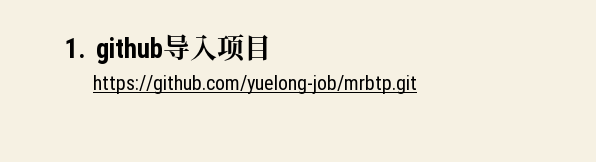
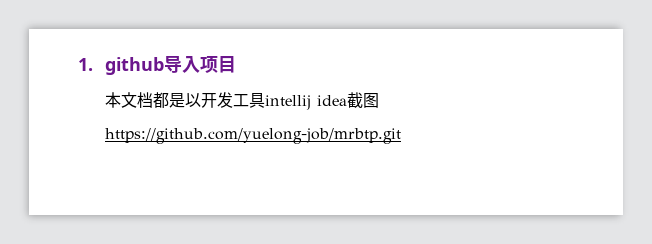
(271, 47) none -> [104,92,379,110] // 本文档都是以开发工具intellij idea截图

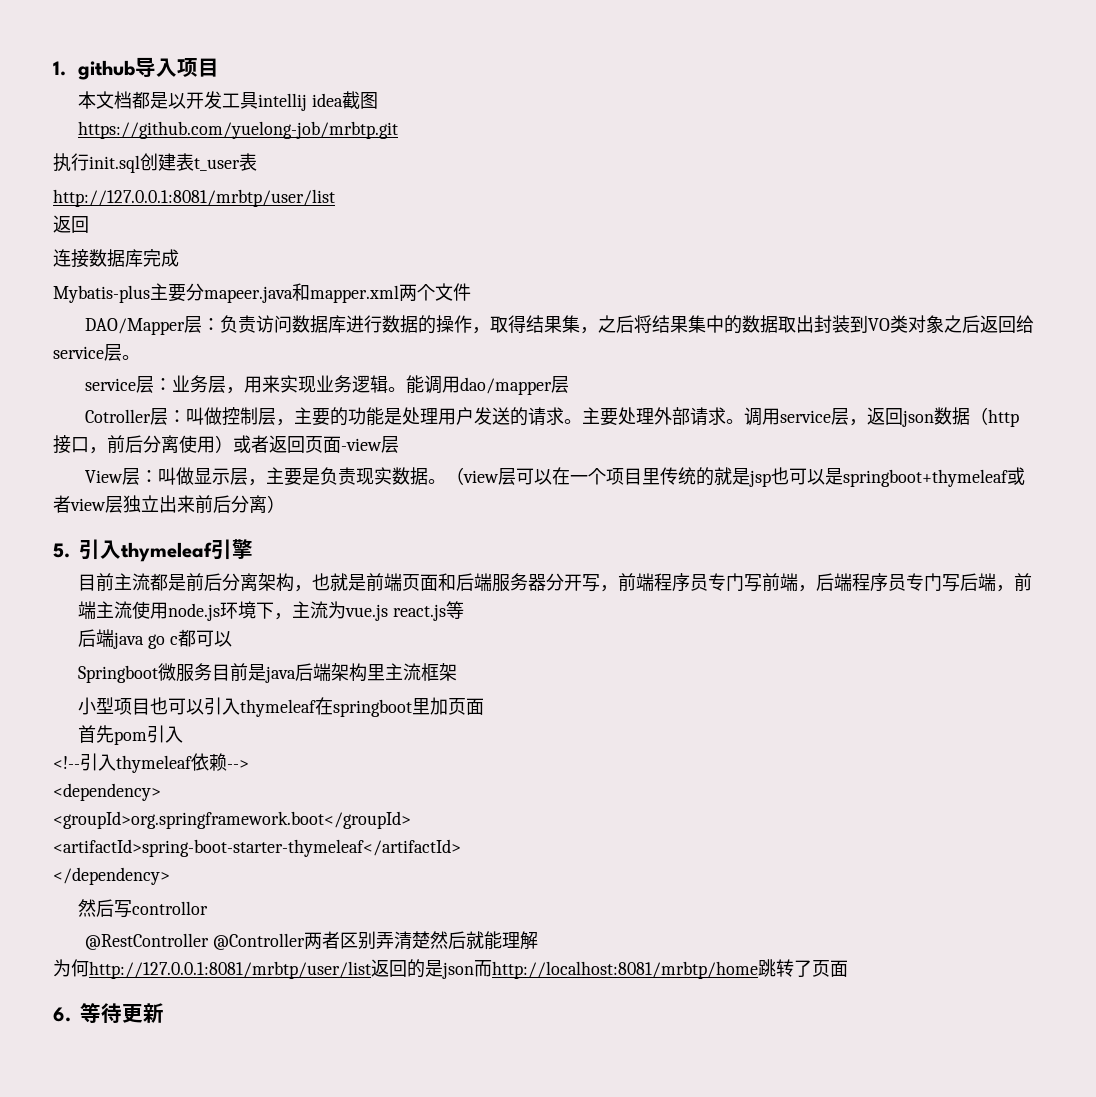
(401, 136) none -> [53,153,257,173] [53,189,335,207] [53,215,89,233] [53,249,179,268] [53,283,471,303] [85,315,1035,335] [53,344,140,361] [85,375,570,395] [85,407,1020,427] [53,435,399,454] [85,467,1026,487] [53,495,285,513] [53,539,253,562] [78,573,1033,592] [78,601,464,621] [78,629,232,649] [78,663,458,683] [78,697,485,717] [78,725,184,745] [53,753,249,773] [53,783,161,801] [53,811,411,829] [53,839,461,857] [53,867,170,885] [78,899,209,918] [85,931,539,950] [53,959,848,979] [53,1003,164,1023] // 执行init.sql创建表t_user表 // http://127.0.0.1:8081/mrbtp/user/list // 返回 // 连接数据库完成 // Mybatis-plus主要分mapeer.java和mapper.xml两个文件 // DAO/Mapper层：负责访问数据库进行数据的操作，取得结果集，之后将结果集中的数据取出封装到VO类对象之后返回给service层。 // service层：业务层，用来实现业务逻辑。能调用dao/mapper层 // Cotroller层：叫做控制层，主要的功能是处理用户发送的请求。主要处理外部请求。调用service层，返回json数据（http接口，前后分离使用）或者返回页面-view层 // View层：叫做显示层，主要是负责现实数据。（view层可以在一个项目里传统的就是jsp也可以是springboot+thymeleaf或者view层独立出来前后分离） // 5.引入thymeleaf引擎 // 目前主流都是前后分离架构，也就是前端页面和后端服务器分开写，前端程序员专门写前端，后端程序员专门写后端，前端主流使用node.js环境下，主流为vue.js react.js等 // 后端java go c都可以 // Springboot微服务目前是java后端架构里主流框架 // 小型项目也可以引入thymeleaf在springboot里加页面 // 首先pom引入 // <!--引入thymeleaf依赖--> // <dependency> // <groupId>org.springframework.boot</groupId> // <artifactId>spring-boot-starter-thymeleaf</artifactId> // </dependency> // 然后写controllor // @RestController @Controller两者区别弄清楚然后就能理解 // 为何http://127.0.0.1:8081/mrbtp/user/list返回的是json而http://localhost:8081/mrbtp/home跳转了页面 // 6.等待更新

